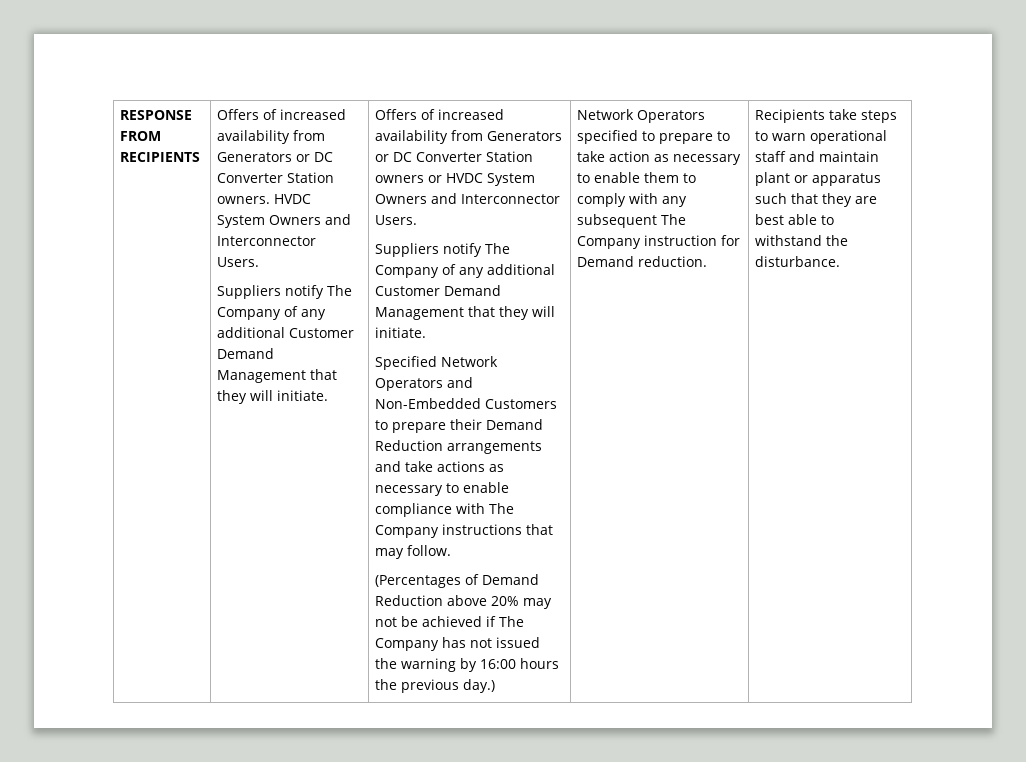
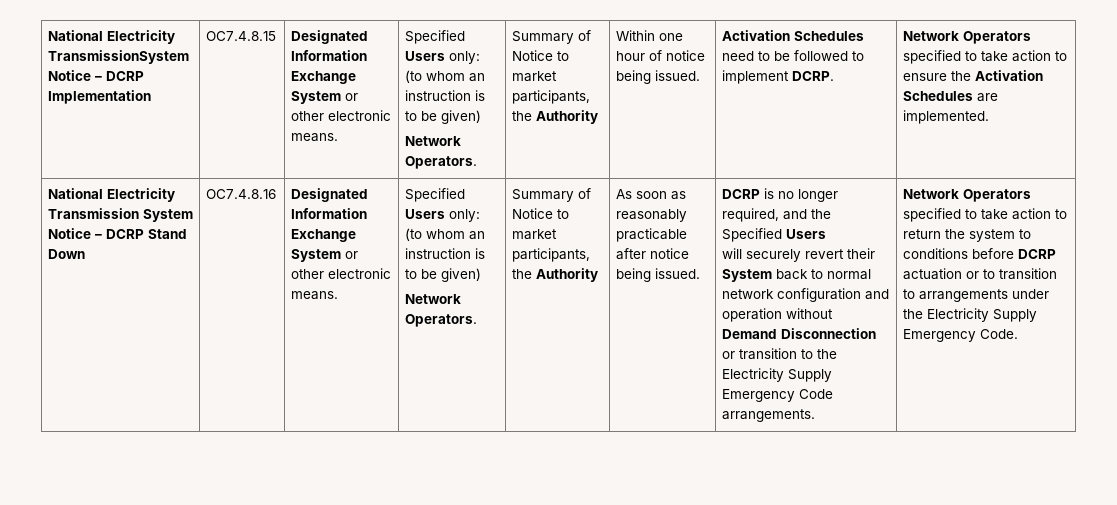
[120,110,193,120] [120,131,162,141] [120,152,201,162] [217,109,347,120] [217,130,326,144] [217,152,334,162] [217,172,335,183] [217,194,312,204] [217,214,352,228] [217,236,317,246] [217,257,260,267] [217,285,353,299] [217,306,327,320] [217,327,355,338] [217,348,275,359] [217,369,338,383] [217,390,329,404] [375,109,505,120] [375,130,563,144] [375,151,534,162] [375,173,536,186] [375,193,561,204] [375,215,418,225] [375,243,511,257] [375,264,556,278] [375,285,502,296] [375,306,556,320] [375,327,427,338] [375,356,499,370] [375,377,474,391] [375,398,558,409] [375,419,544,433] [375,440,543,454] [375,461,505,472] [375,482,510,496] [375,503,515,517] [375,524,554,538] [375,545,452,559] [375,574,540,588] [375,595,553,609] [375,616,525,627] [375,637,541,651] [375,658,560,672] [375,679,496,693] [577,109,706,123] [577,130,731,144] [577,151,742,165] [577,172,697,183] [577,193,688,207] [577,214,687,228] [577,235,741,249] [577,256,708,267] [755,109,898,123] [755,130,888,144] [755,151,880,162] [755,172,882,186] [755,193,878,207] [755,214,835,225] [755,235,849,246] [755,256,841,267] RESPONSE FROM RECIPIENTS | Offers of increased availability from Generators or DC Converter Station owners. HVDC System Owners and Interconnector Users. // Suppliers notify The Company of any additional Customer Demand Management that they will initiate. | Offers of increased availability from Generators or DC Converter Station owners or HVDC System Owners and Interconnector Users. // Suppliers notify The Company of any additional Customer Demand Management that they will initiate. // Specified Network Operators and Non-Embedded Customers to prepare their Demand Reduction arrangements and take actions as necessary to enable compliance with The Company instructions that may follow. // (Percentages of Demand Reduction above 20% may not be achieved if The Company has not issued the warning by 16:00 hours the previous day.) | Network Operators specified to prepare to take action as necessary to enable them to comply with any subsequent The Company instruction for Demand reduction. | Recipients take steps to warn operational staff and maintain plant or apparatus such that they are best able to withstand the disturbance. -> [47,30,175,44] [47,50,189,64] [47,70,144,81] [47,90,151,104] [205,31,276,41] [290,30,368,44] [290,50,367,61] [290,71,356,84] [290,91,358,104] [290,110,391,121] [290,133,338,142] [404,30,465,44] [404,51,480,64] [404,70,485,83] [404,90,485,101] [404,110,481,124] [404,136,461,146] [404,156,477,169] [511,30,591,44] [511,50,569,61] [511,71,557,82] [511,90,590,104] [511,110,598,124] [615,30,683,41] [615,50,705,61] [615,70,700,84] [721,30,864,41] [721,50,864,61] [721,70,834,84] [902,31,1031,44] [902,50,1067,64] [902,70,1043,81] [902,91,998,102] [902,110,989,124] [47,188,175,202] [47,208,193,222] [47,228,187,239] [47,249,85,259] [205,189,276,199] [290,188,368,202] [290,208,367,219] [290,229,356,242] [290,249,358,262] [290,268,391,279] [290,291,338,300] [404,188,465,202] [404,209,480,222] [404,228,485,241] [404,248,485,259] [404,268,481,282] [404,294,461,304] [404,314,477,327] [511,188,591,202] [511,208,569,219] [511,229,557,240] [511,248,590,262] [511,268,598,282] [615,189,686,200] [615,209,687,222] [615,228,687,242] [615,248,689,260] [615,268,700,282] [721,188,838,202] [721,208,831,222] [721,228,826,242] [721,248,875,262] [721,269,871,282] [721,288,889,302] [721,308,833,322] [721,328,876,339] [721,348,837,360] [721,368,832,382] [721,389,833,402] [721,409,815,422] [902,189,1031,202] [902,208,1067,222] [902,229,1031,242] [902,248,1056,259] [902,268,1057,280] [902,289,1049,302] [902,308,1037,322] [902,329,1018,342] National Electricity TransmissionSystem Notice – DCRP Implementation | OC7.4.8.15 | Designated Information Exchange System or other electronic means. | Specified Users only: (to whom an instruction is to be given) // Network Operators. | Summary of Notice to market participants, the Authority | Within one hour of notice being issued. | Activation Schedules need to be followed to implement DCRP. | Network Operators specified to take action to ensure the Activation Schedules are implemented. // National Electricity Transmission System Notice – DCRP Stand Down | OC7.4.8.16 | Designated Information Exchange System or other electronic means. | Specified Users only: (to whom an instruction is to be given) // Network Operators. | Summary of Notice to market participants, the Authority | As soon as reasonably practicable after notice being issued. | DCRP is no longer required, and the Specified Users // will securely revert their System back to normal network configuration and operation without Demand Disconnection or transition to the Electricity Supply Emergency Code arrangements. | Network Operators specified to take action to return the system to conditions before DCRP actuation or to transition to arrangements under the Electricity Supply Emergency Code.

